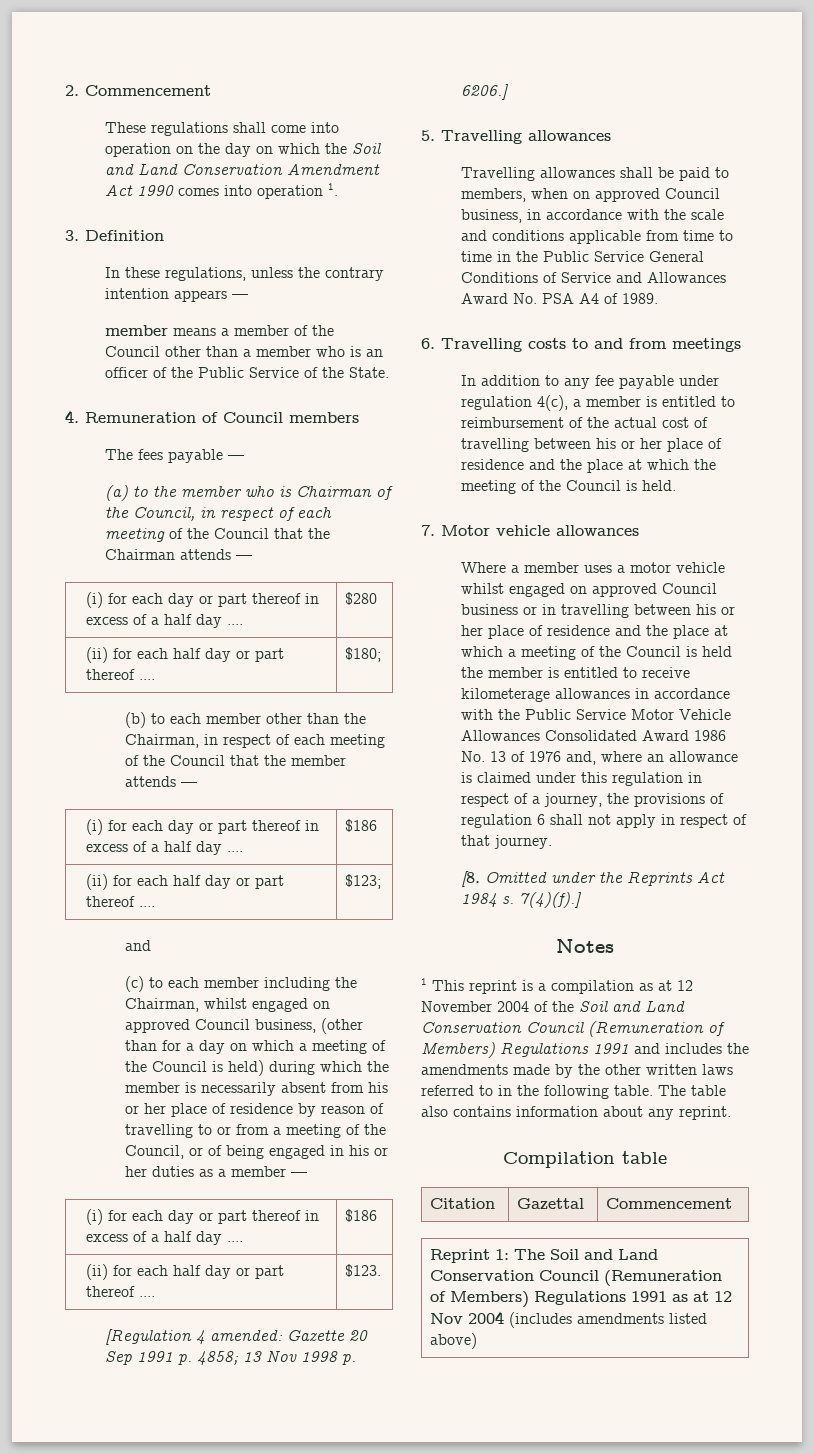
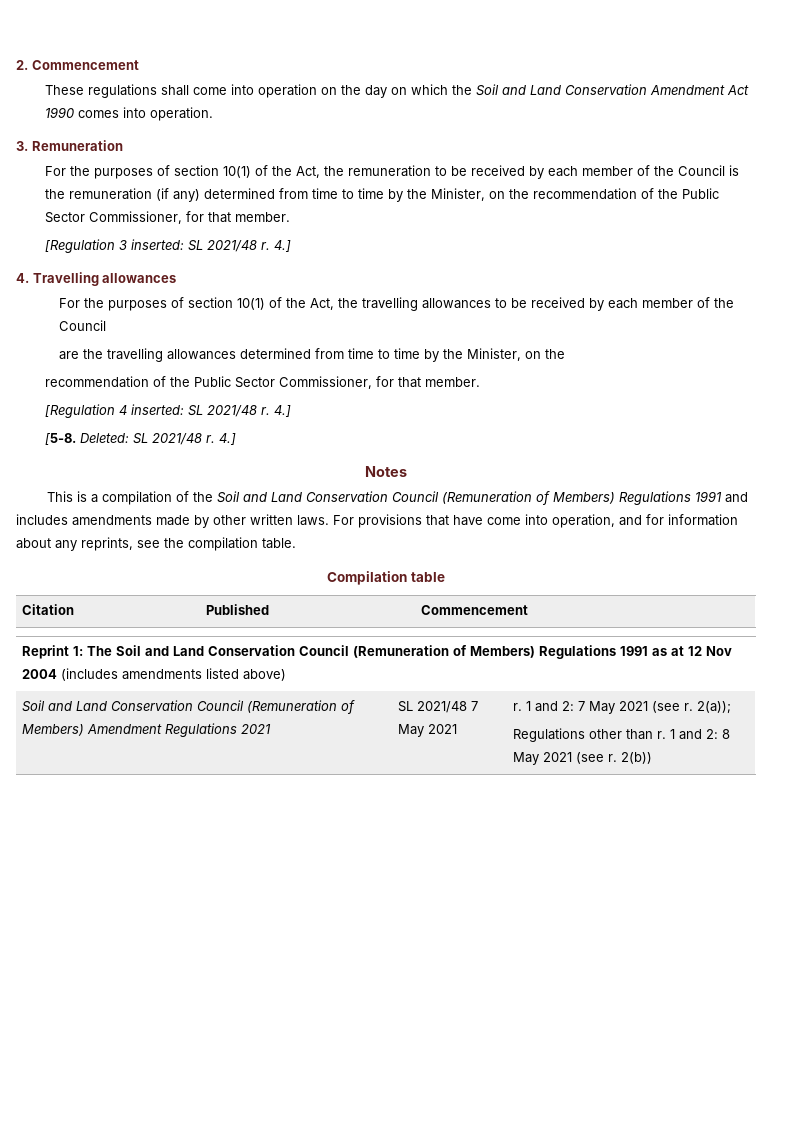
[256,183,338,199] operation 1. -> [149,107,213,121] operation.
[85,230,164,241] [104,267,384,281] [104,288,248,302] [104,325,334,336] [104,346,383,357] [104,367,389,378] [65,410,359,423] [104,449,244,463] [104,485,393,501] [104,507,332,521] [104,528,330,542] [104,549,252,560] [86,592,320,608] [86,614,244,628] [345,592,378,605] [86,647,285,663] [86,669,156,680] [345,647,382,662] [124,712,366,728] [124,734,385,748] [124,755,346,766] [124,776,197,787] [86,819,320,835] [86,841,244,855] [345,819,378,832] [86,874,285,890] [86,896,156,907] [345,874,382,889] [124,940,151,951] [124,976,357,992] [124,998,330,1012] [124,1018,363,1034] [124,1040,386,1054] [124,1060,389,1076] [124,1082,388,1096] [124,1103,384,1117] [124,1124,386,1138] [124,1145,388,1159] [124,1166,307,1177] [86,1209,320,1225] [86,1231,244,1245] [345,1209,378,1222] [86,1264,285,1280] [86,1286,156,1297] [345,1264,382,1277] [104,1329,368,1345] [104,1350,356,1366] [460,84,509,100] [421,130,611,144] [460,167,729,181] [460,188,720,202] [460,209,724,223] [460,230,733,244] [460,251,704,262] [460,272,726,283] [460,293,658,304] [421,338,741,352] [460,375,719,389] [460,395,735,411] [460,417,708,428] [460,438,722,452] [460,459,716,473] [460,480,676,494] [421,525,639,536] [460,562,725,573] [460,583,717,597] [460,604,735,618] [460,625,728,639] [460,646,732,660] [460,667,690,678] [460,688,730,702] [460,709,731,720] [460,730,726,741] [460,751,738,765] [460,772,702,786] [460,793,724,807] [460,814,747,828] [460,835,552,849] [460,871,725,887] [460,892,582,908] [556,939,614,953] [421,978,693,994] [421,1001,529,1012] Definition // In these regulations, unless the contrary intention appears — // member means a member of the Council other than a member who is an officer of the Public Service of the State. // 4. Remuneration of Council members // The fees payable — // (a) to the member who is Chairman of the Council, in respect of each meeting of the Council that the Chairman attends — // (i) for each day or part thereof in excess of a half day .... | $280 // (ii) for each half day or part thereof .... | $180; // (b) to each member other than the Chairman, in respect of each meeting of the Council that the member attends — // (i) for each day or part thereof in excess of a half day .... | $186 // (ii) for each half day or part thereof .... | $123; // and // (c) to each member including the Chairman, whilst engaged on approved Council business, (other than for a day on which a meeting of the Council is held) during which the member is necessarily absent from his or her place of residence by reason of travelling to or from a meeting of the Council, or of being engaged in his or her duties as a member — // (i) for each day or part thereof in excess of a half day .... | $186 // (ii) for each half day or part thereof .... | $123. // [Regulation 4 amended: Gazette 20 Sep 1991 p. 4858; 13 Nov 1998 p. 6206.] // 5. Travelling allowances // Travelling allowances shall be paid to members, when on approved Council business, in accordance with the scale and conditions applicable from time to time in the Public Service General Conditions of Service and Allowances Award No. PSA A4 of 1989. // 6. Travelling costs to and from meetings // In addition to any fee payable under regulation 4(c), a member is entitled to reimbursement of the actual cost of travelling between his or her place of residence and the place at which the meeting of the Council is held. // 7. Motor vehicle allowances // Where a member uses a motor vehicle whilst engaged on approved Council business or in travelling between his or her place of residence and the place at which a meeting of the Council is held the member is entitled to receive kilometerage allowances in accordance with the Public Service Motor Vehicle Allowances Consolidated Award 1986 No. 13 of 1976 and, where an allowance is claimed under this regulation in respect of a journey, the provisions of regulation 6 shall not apply in respect of that journey. // [8. Omitted under the Reprints Act 1984 s. 7(4)(f).] // Notes // 1 This reprint is a compilation as at 12 November 2004 -> [31,140,123,151] [44,165,739,179] [44,188,719,202] [44,211,290,224] [44,239,291,253] [16,272,177,286] [59,297,735,311] [59,320,107,331] [59,348,566,362] [44,376,480,389] [44,404,291,418] [44,433,236,445] [365,466,407,477] [47,491,173,505] Remuneration // For the purposes of section 10(1) of the Act, the remuneration to be received by each member of the Council is the remuneration (if any) determined from time to time by the Minister, on the recommendation of the Public Sector Commissioner, for that member. // [Regulation 3 inserted: SL 2021/48 r. 4.] // 4. Travelling allowances // For the purposes of section 10(1) of the Act, the travelling allowances to be received by each member of the Council // are the travelling allowances determined from time to time by the Minister, on the // recommendation of the Public Sector Commissioner, for that member. // [Regulation 4 inserted: SL 2021/48 r. 4.] // [5-8. Deleted: SL 2021/48 r. 4.] // Notes // This is a compilation
[727,1043,749,1054] the -> (68, 519) none
[578,1064,600,1075] the -> (209, 521) none
[702,1064,733,1075] [421,1085,726,1099] [421,1106,731,1120] laws referred to in the following table. The table also contains information about any reprint. -> [297,514,738,528] [16,537,296,551] laws. For provisions that have come into operation, and for information about any reprints, see the compilation table.
[517,1198,585,1210] Gazettal -> [206,604,270,615] Published
(478, 1341) none -> [22,700,356,714] [22,723,272,737] [398,701,479,713] [398,724,458,737] [513,701,732,714] [513,728,731,742] [513,752,653,765] // Soil and Land Conservation Council (Remuneration of Members) Amendment Regulations 2021 | SL 2021/48 7 May 2021 | r. 1 and 2: 7 May 2021 (see r. 2(a)); // Regulations other than r. 1 and 2: 8 May 2021 (see r. 2(b))

